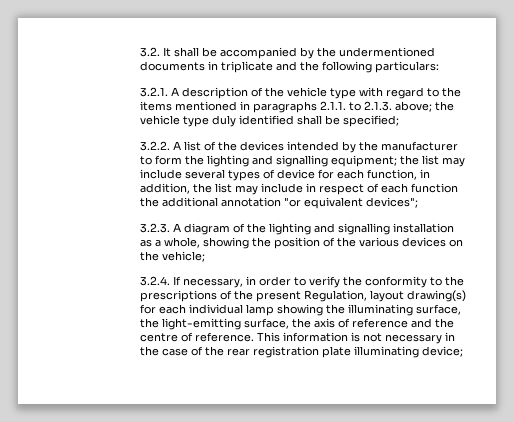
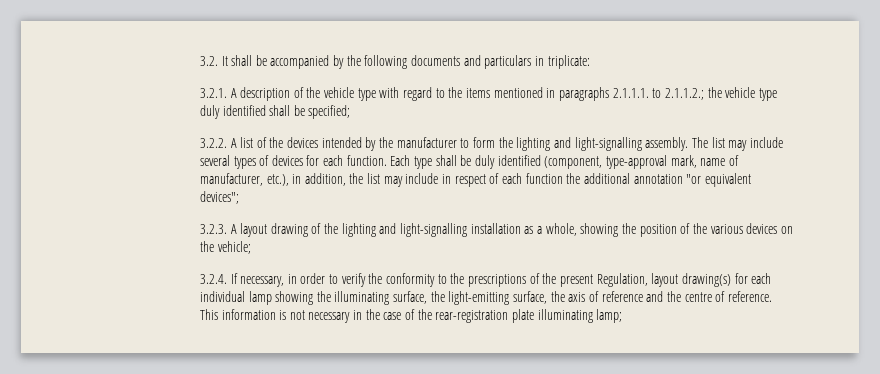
[338,47,435,57] [139,61,439,73] undermentioned documents in triplicate and the following particulars: -> [364,55,590,69] following documents and particulars in triplicate:
[319,101,432,112] 2.1.1. to 2.1.3. above; -> [612,88,704,100] 2.1.1.1. to 2.1.1.2.;
[275,155,419,167] signalling equipment; the -> [574,137,708,151] light-signalling assembly. The
[276,169,417,180] device for each function, -> [271,155,739,169] [199,173,289,186] devices for each function. Each type shall be duly identified (component, type-approval mark, name of manufacturer, etc.),
[183,223,230,235] diagram -> [240,223,308,237] layout drawing
[337,223,390,235] signalling -> [400,223,468,237] light-signalling
[226,346,319,358] rear registration -> [435,310,509,323] rear-registration
[421,346,463,357] device; -> [596,309,623,323] lamp;

